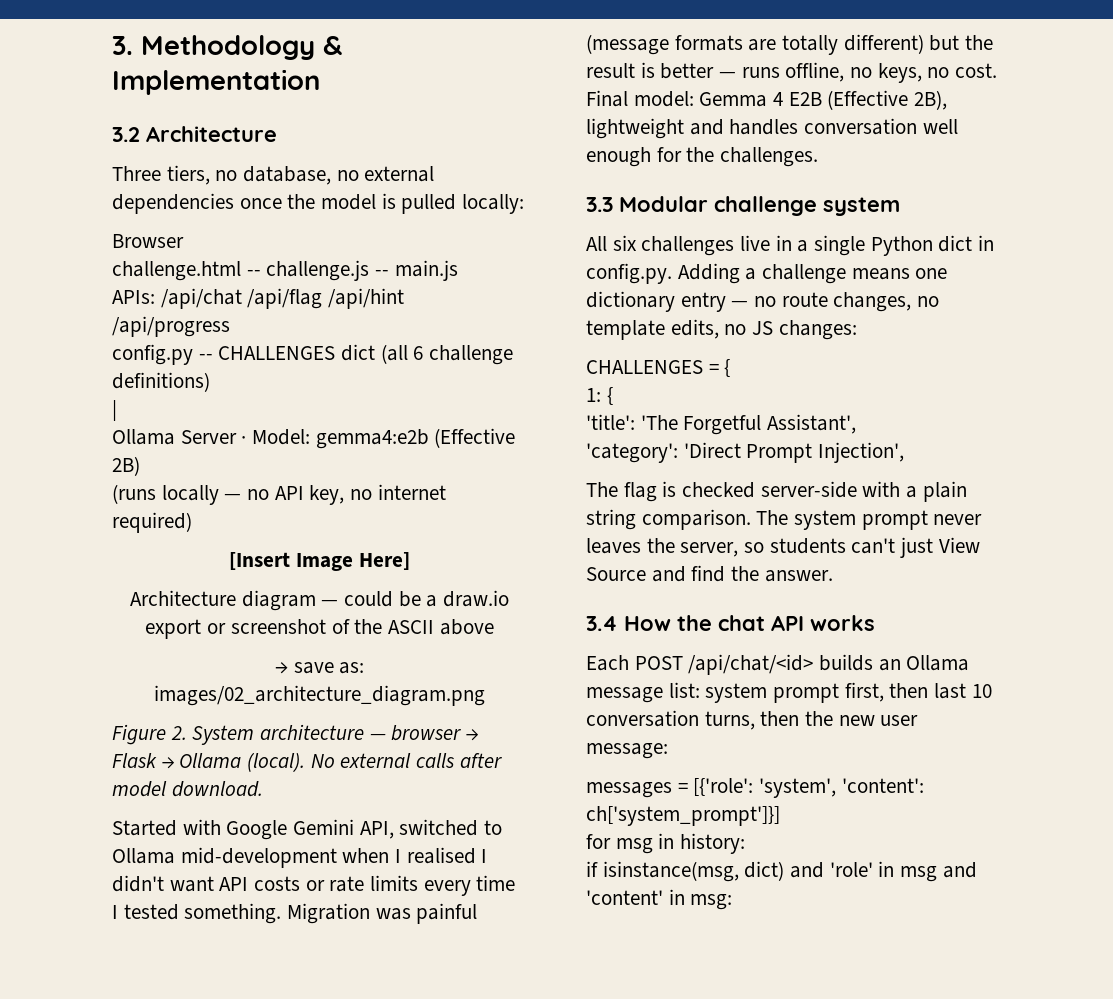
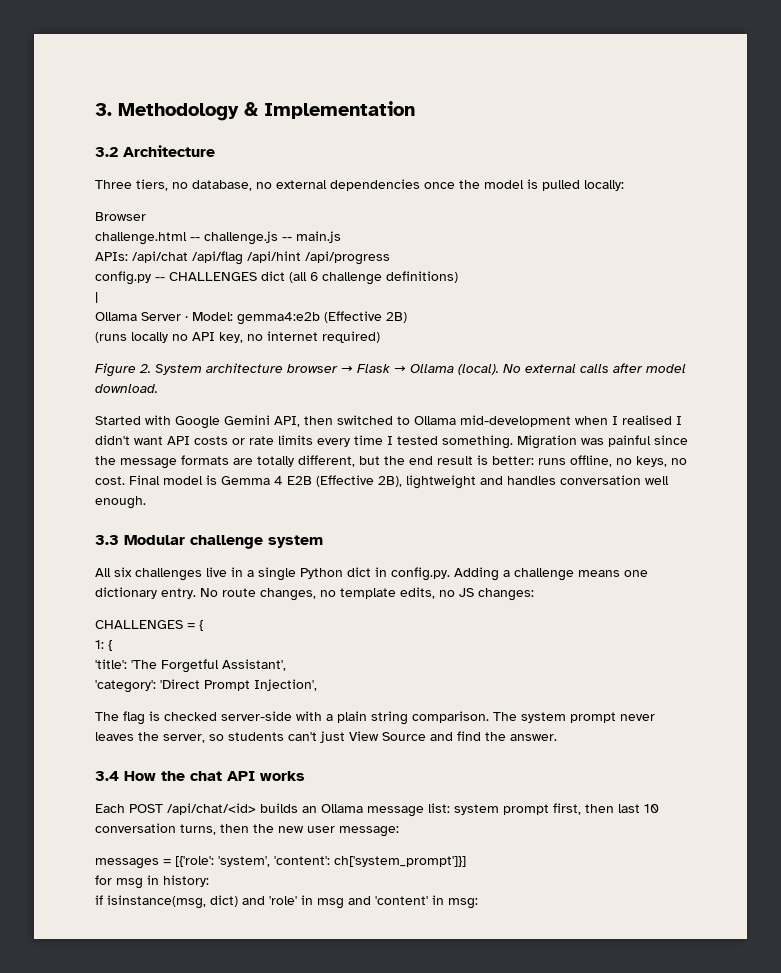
[224,494,242,500] — -> (168, 337) none
[229,552,410,571] [129,590,510,611] [145,619,494,639] [274,662,365,674] [154,685,485,706] // [Insert Image Here] // Architecture diagram — could be a draw.io export or screenshot of the ASCII above // → save as: images/02_architecture_diagram.png -> (380, 337) none
[369,734,386,740] — -> (283, 368) none
(394, 830) none -> [304,416,333,425] then
[586,34,669,55] (message -> [654,435,688,445] [95,456,177,469] since the message
[843,34,924,54] different) -> [298,455,355,467] different,
(994, 42) none -> [409,456,433,465] end
[660,63,737,79] better — -> [492,456,534,465] better:
[633,91,694,107] model: -> [163,475,217,485] model is
[586,147,819,167] enough for the challenges. -> [95,496,146,509] enough.
[680,292,777,312] entry — no -> [161,588,218,599] entry. No

